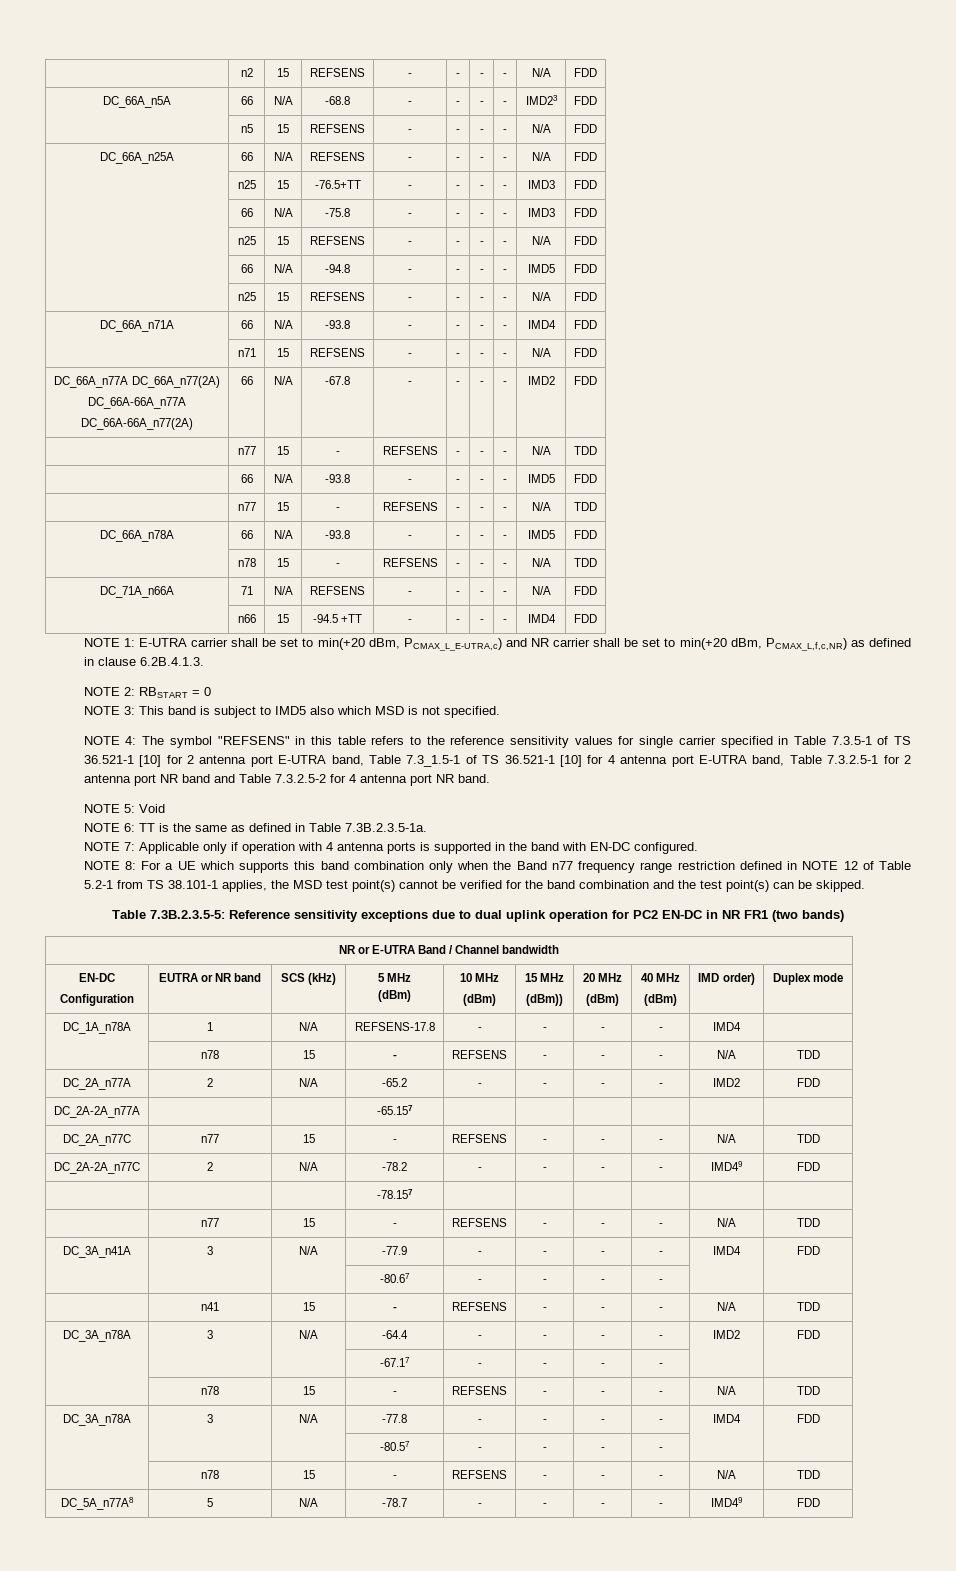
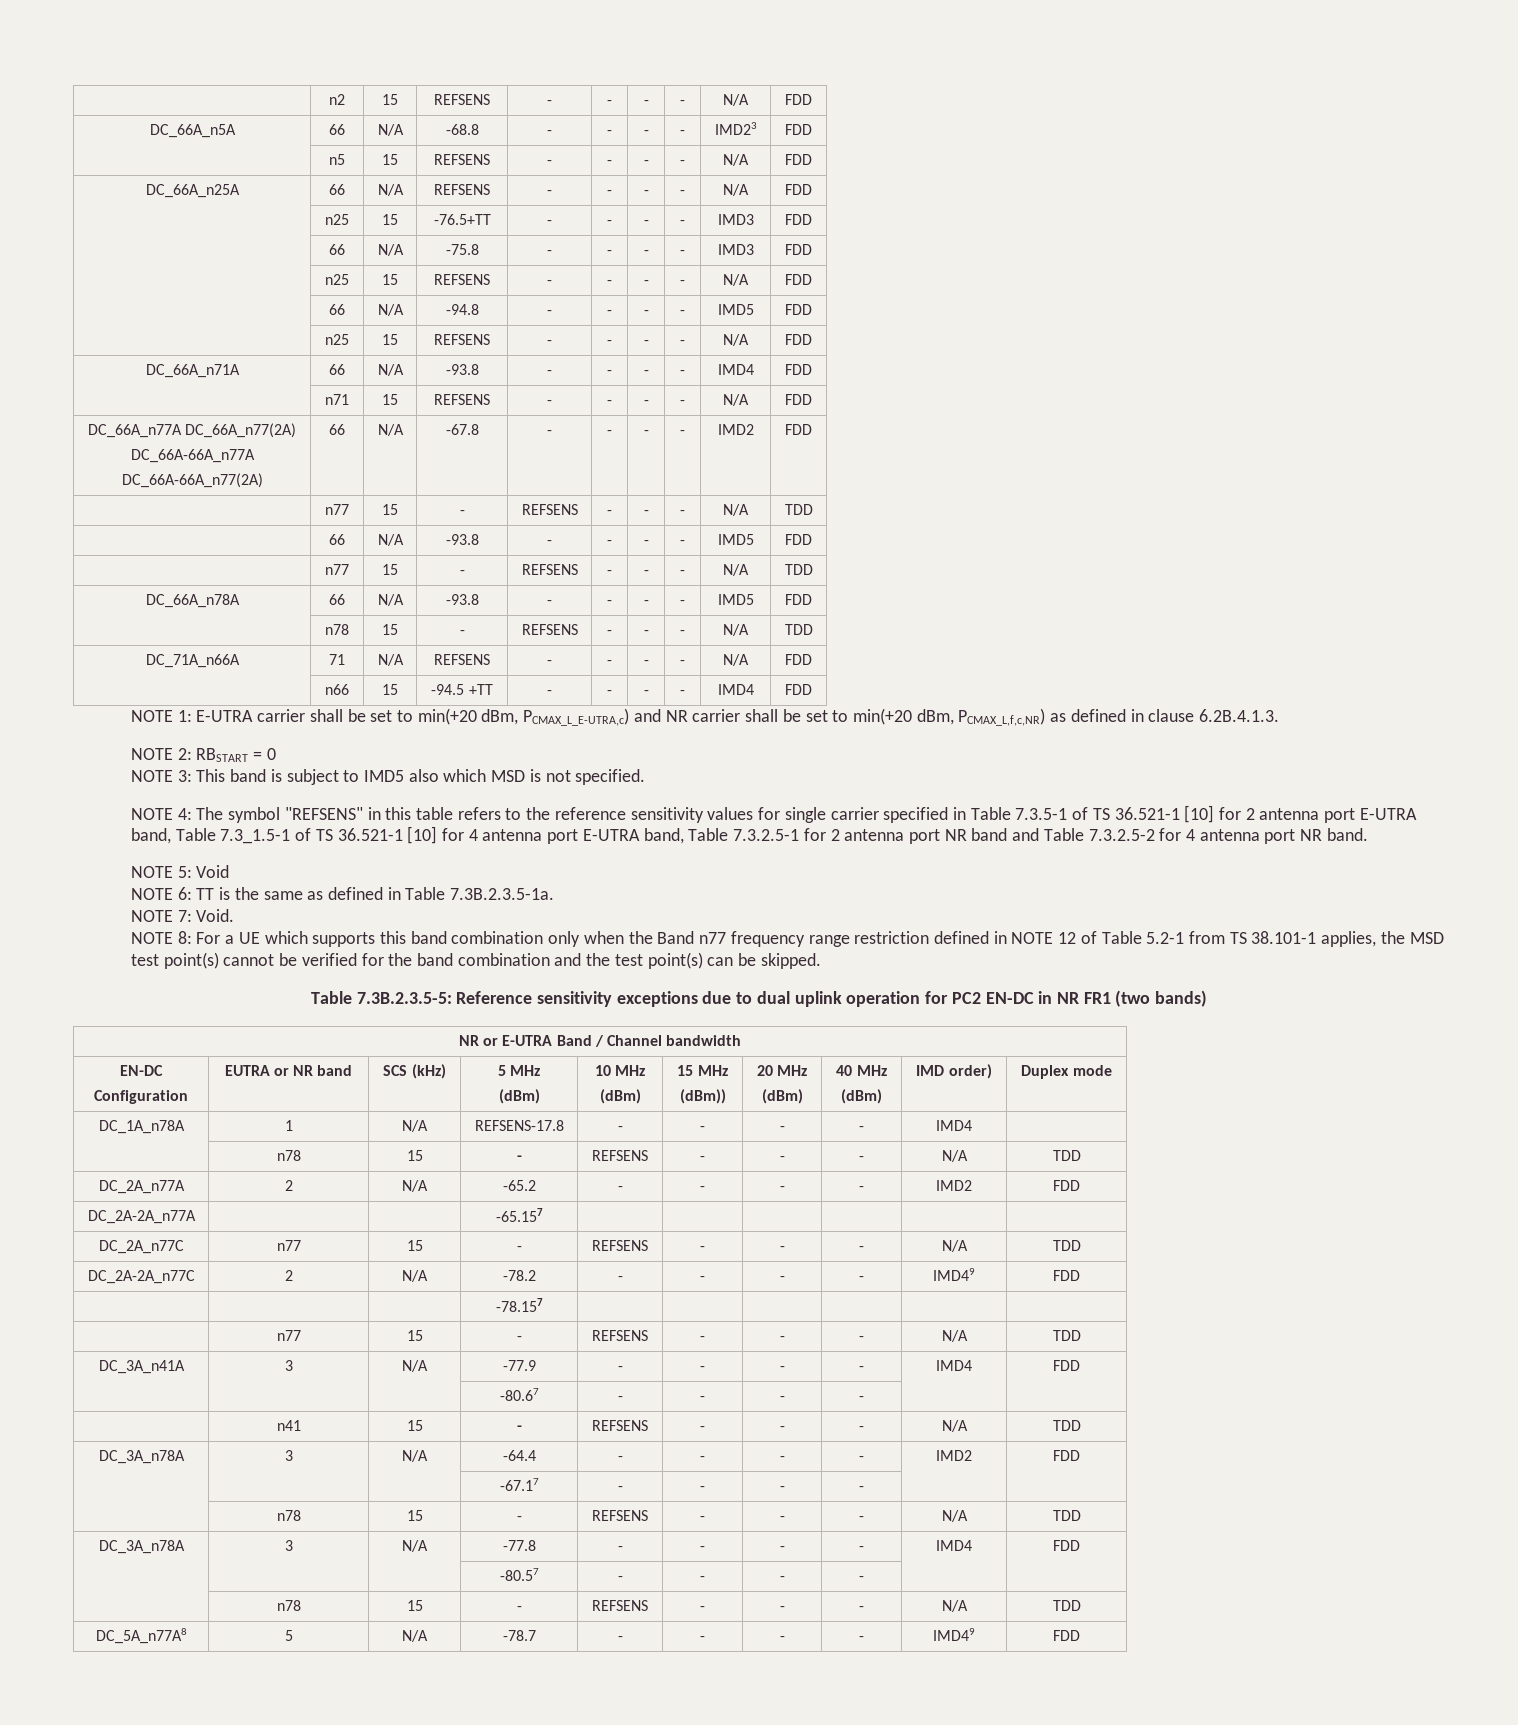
[138,842,698,854] Applicable only if operation with 4 antenna ports is supported in the band with EN-DC configured. -> [196,909,235,922] Void.

